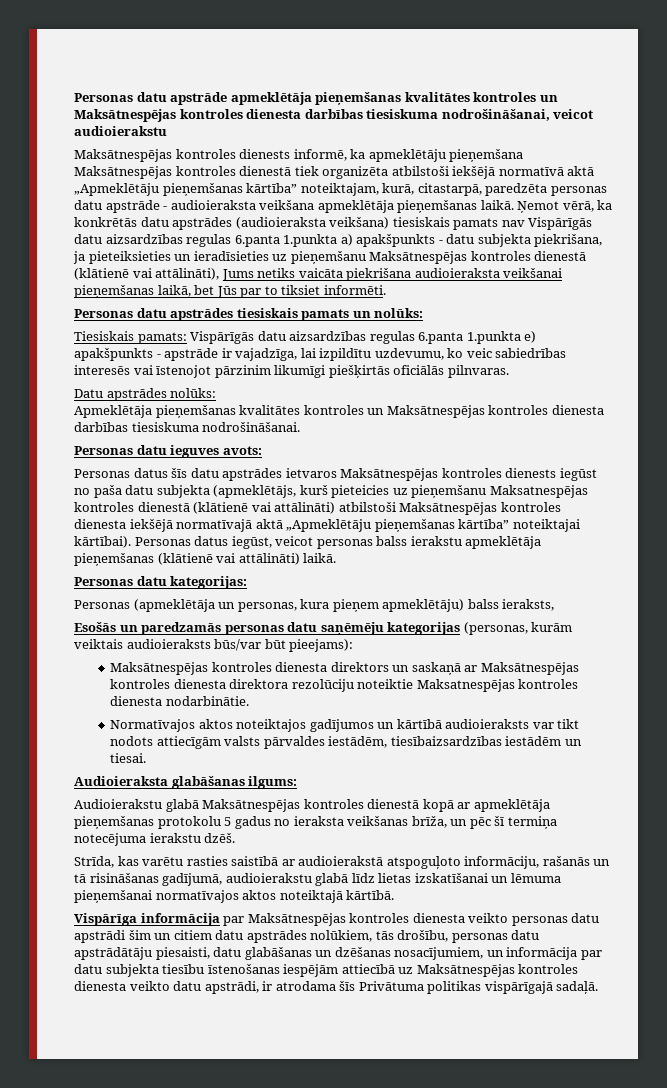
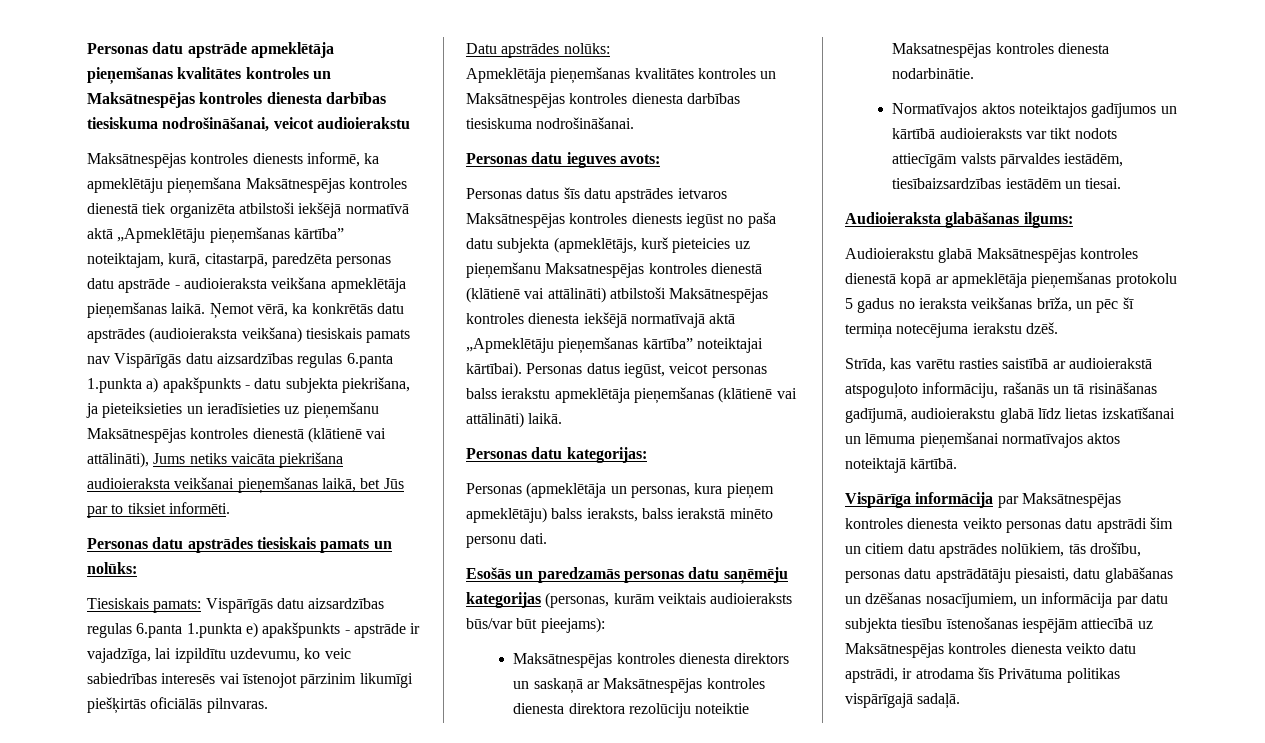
(555, 605) none -> [641,508,773,519] [466,533,548,548] balss ierakstā minēto personu dati.

